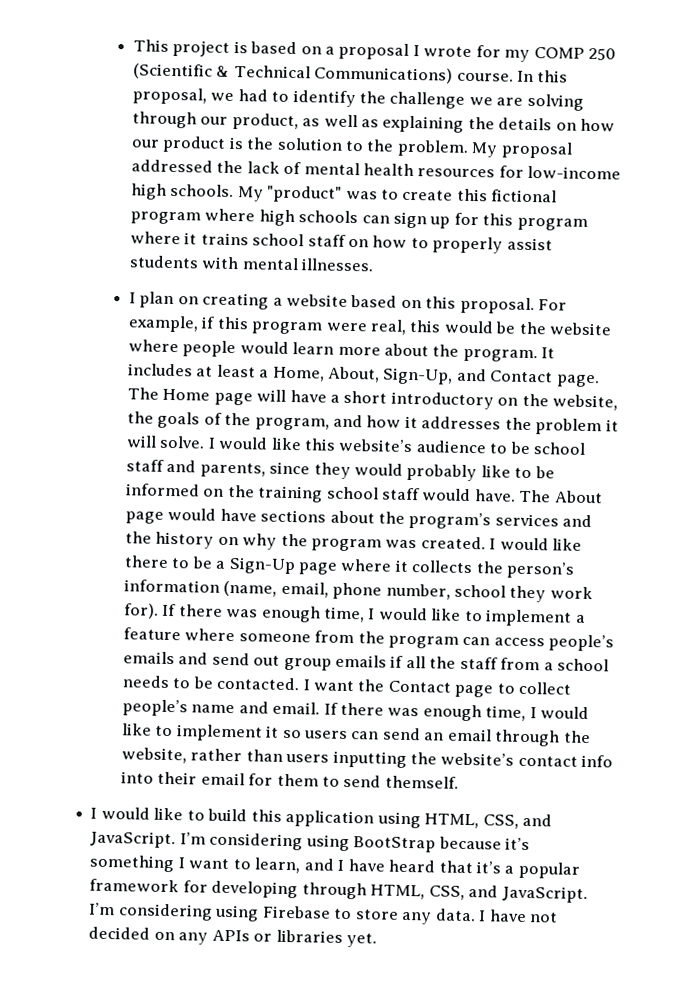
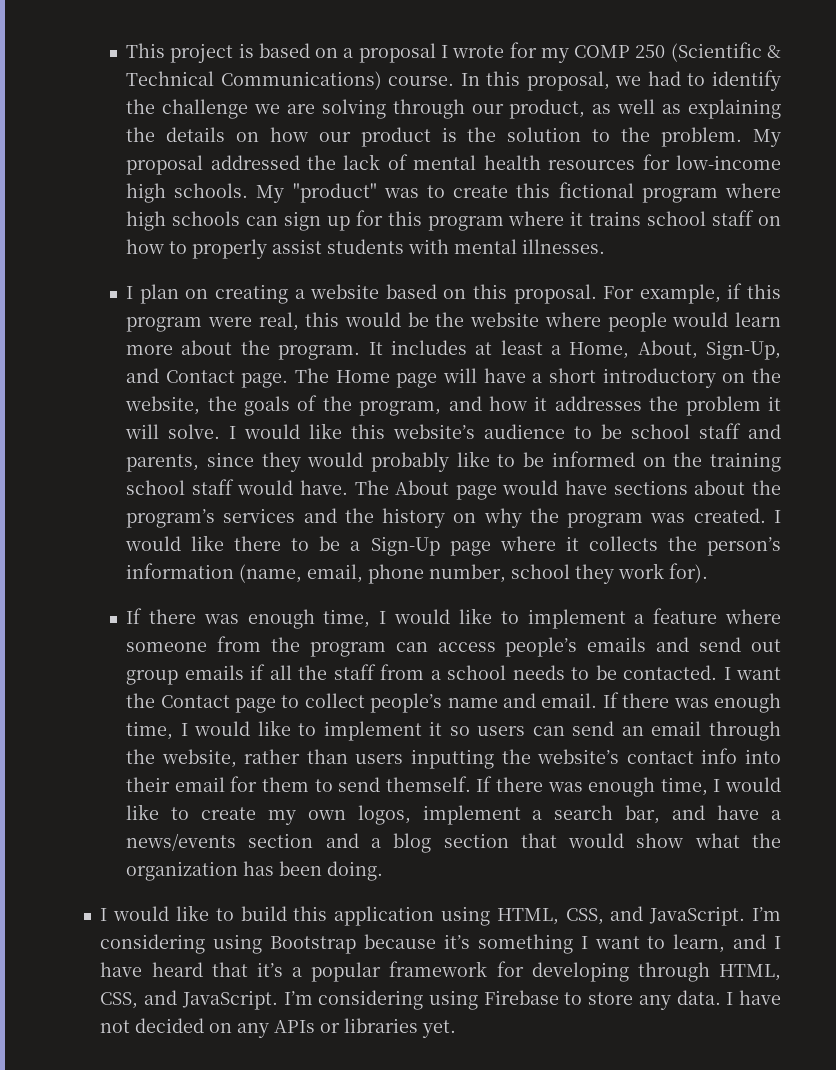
(159, 611) none -> (709, 573) //
(459, 782) none -> [476,776,781,797] [126,804,781,825] [126,833,781,853] [126,861,384,881] If there was enough time, I would like to create my own logos, implement a search bar, and have a news/events section and a blog section that would show what the organization has been doing.
[353,836,437,853] BootStrap -> [270,936,357,954] Bootstrap

